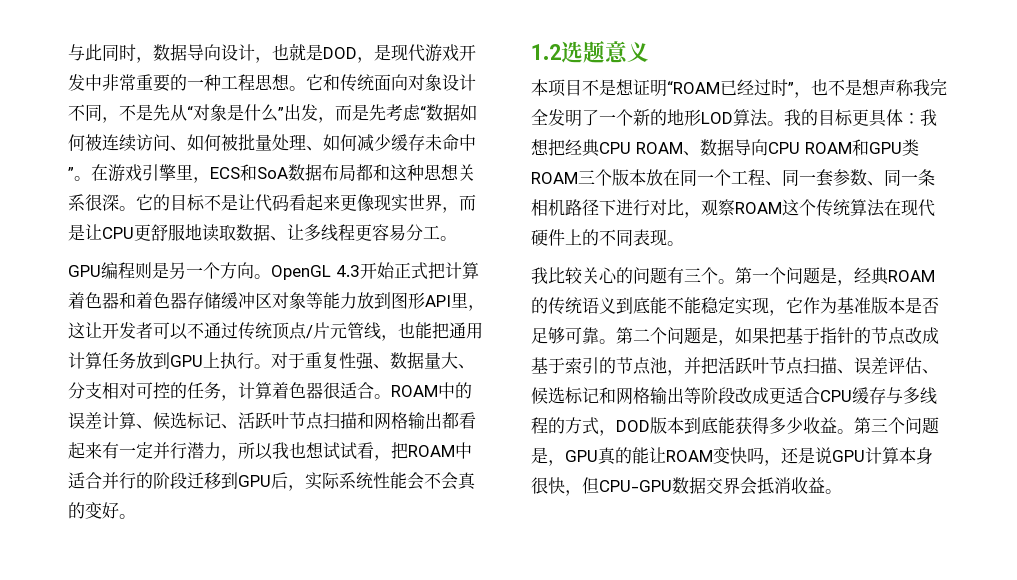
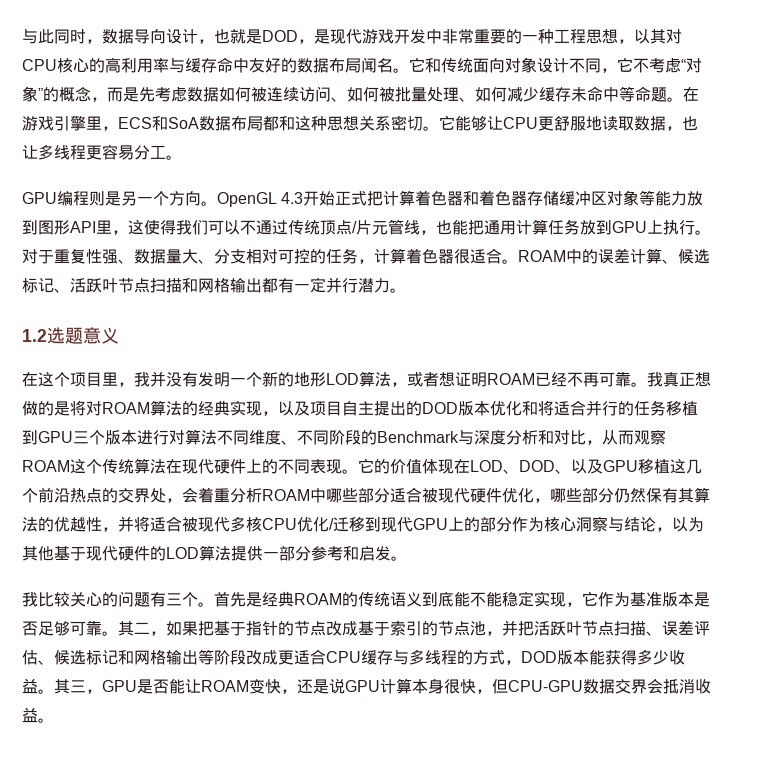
(290, 82) none -> [618,29,682,44] [22,57,393,73] ，以其对CPU核心的高利用率与缓存命中友好的数据布局闻名
[119,104,318,122] 不是先从“对象是什么”出发 -> [617,57,702,73] [22,86,91,102] 它不考虑“对象”的概念
[420,106,426,119] “ -> (187, 94) none
[68,167,74,179] ” -> [619,86,667,102] 等命题
[85,194,476,213] [68,224,85,241] 很深。它的目标不是让代码看起来更像现实世界，而是 -> [391,115,487,131] 密切。它能够
[270,236,287,241] 、 -> [666,116,698,131] ，也
[85,322,153,339] 让开发者 -> [144,220,208,235] 使得我们
[459,412,476,429] [68,442,102,459] 看起来 -> (278, 285) none
[221,442,472,461] [68,472,476,491] [68,502,136,519] [531,40,649,63] [531,79,947,98] [531,109,599,127] ，所以我也想试试看，把ROAM中适合并行的阶段迁移到GPU后，实际系统性能会不会真的变好。 // 1.2选题意义 // 本项目不是想证明“ROAM已经过时”，也不是想声称我完全发明了 -> [390,288,406,293] [22,327,119,344] [22,371,230,387] 。 // 1.2选题意义 // 在这个项目里，我并没有发明
[767,109,937,127] [531,139,919,157] [531,169,935,187] [531,199,701,218] 。我的目标更具体：我想把经典CPU ROAM、数据导向CPU ROAM和GPU类ROAM三个版本放在同一个工程、同一套参数、同一条相机路径下进行对比， -> [391,372,711,387] [22,400,698,416] [22,429,634,445] ，或者想证明ROAM已经不再可靠。我真正想做的是将对ROAM算法的经典实现，以及项目自主提出的DOD版本优化和将适合并行的任务移植到GPU三个版本进行对算法不同维度、不同阶段的Benchmark与深度分析和对比，从而
(684, 243) none -> [358,458,702,474] [22,487,710,503] [22,516,704,532] [22,545,407,561] 它的价值体现在LOD、DOD、以及GPU移植这几个前沿热点的交界处，会着重分析ROAM中哪些部分适合被现代硬件优化，哪些部分仍然保有其算法的优越性，并将适合被现代多核CPU优化/迁移到现代GPU上的部分作为核心洞察与结论，以为其他基于现代硬件的LOD算法提供一部分参考和启发。
[735,267,854,286] 第一个问题是， -> [214,592,262,607] 首先是
[616,327,718,344] 第二个问题是 -> [118,621,150,636] 其二
[684,417,718,434] 到底 -> (589, 657) none
[854,417,939,434] [531,447,632,466] 第三个问题是，GPU真的 -> [54,679,169,694] 其三，GPU是否
[747,447,764,464] 吗 -> (281, 686) none

